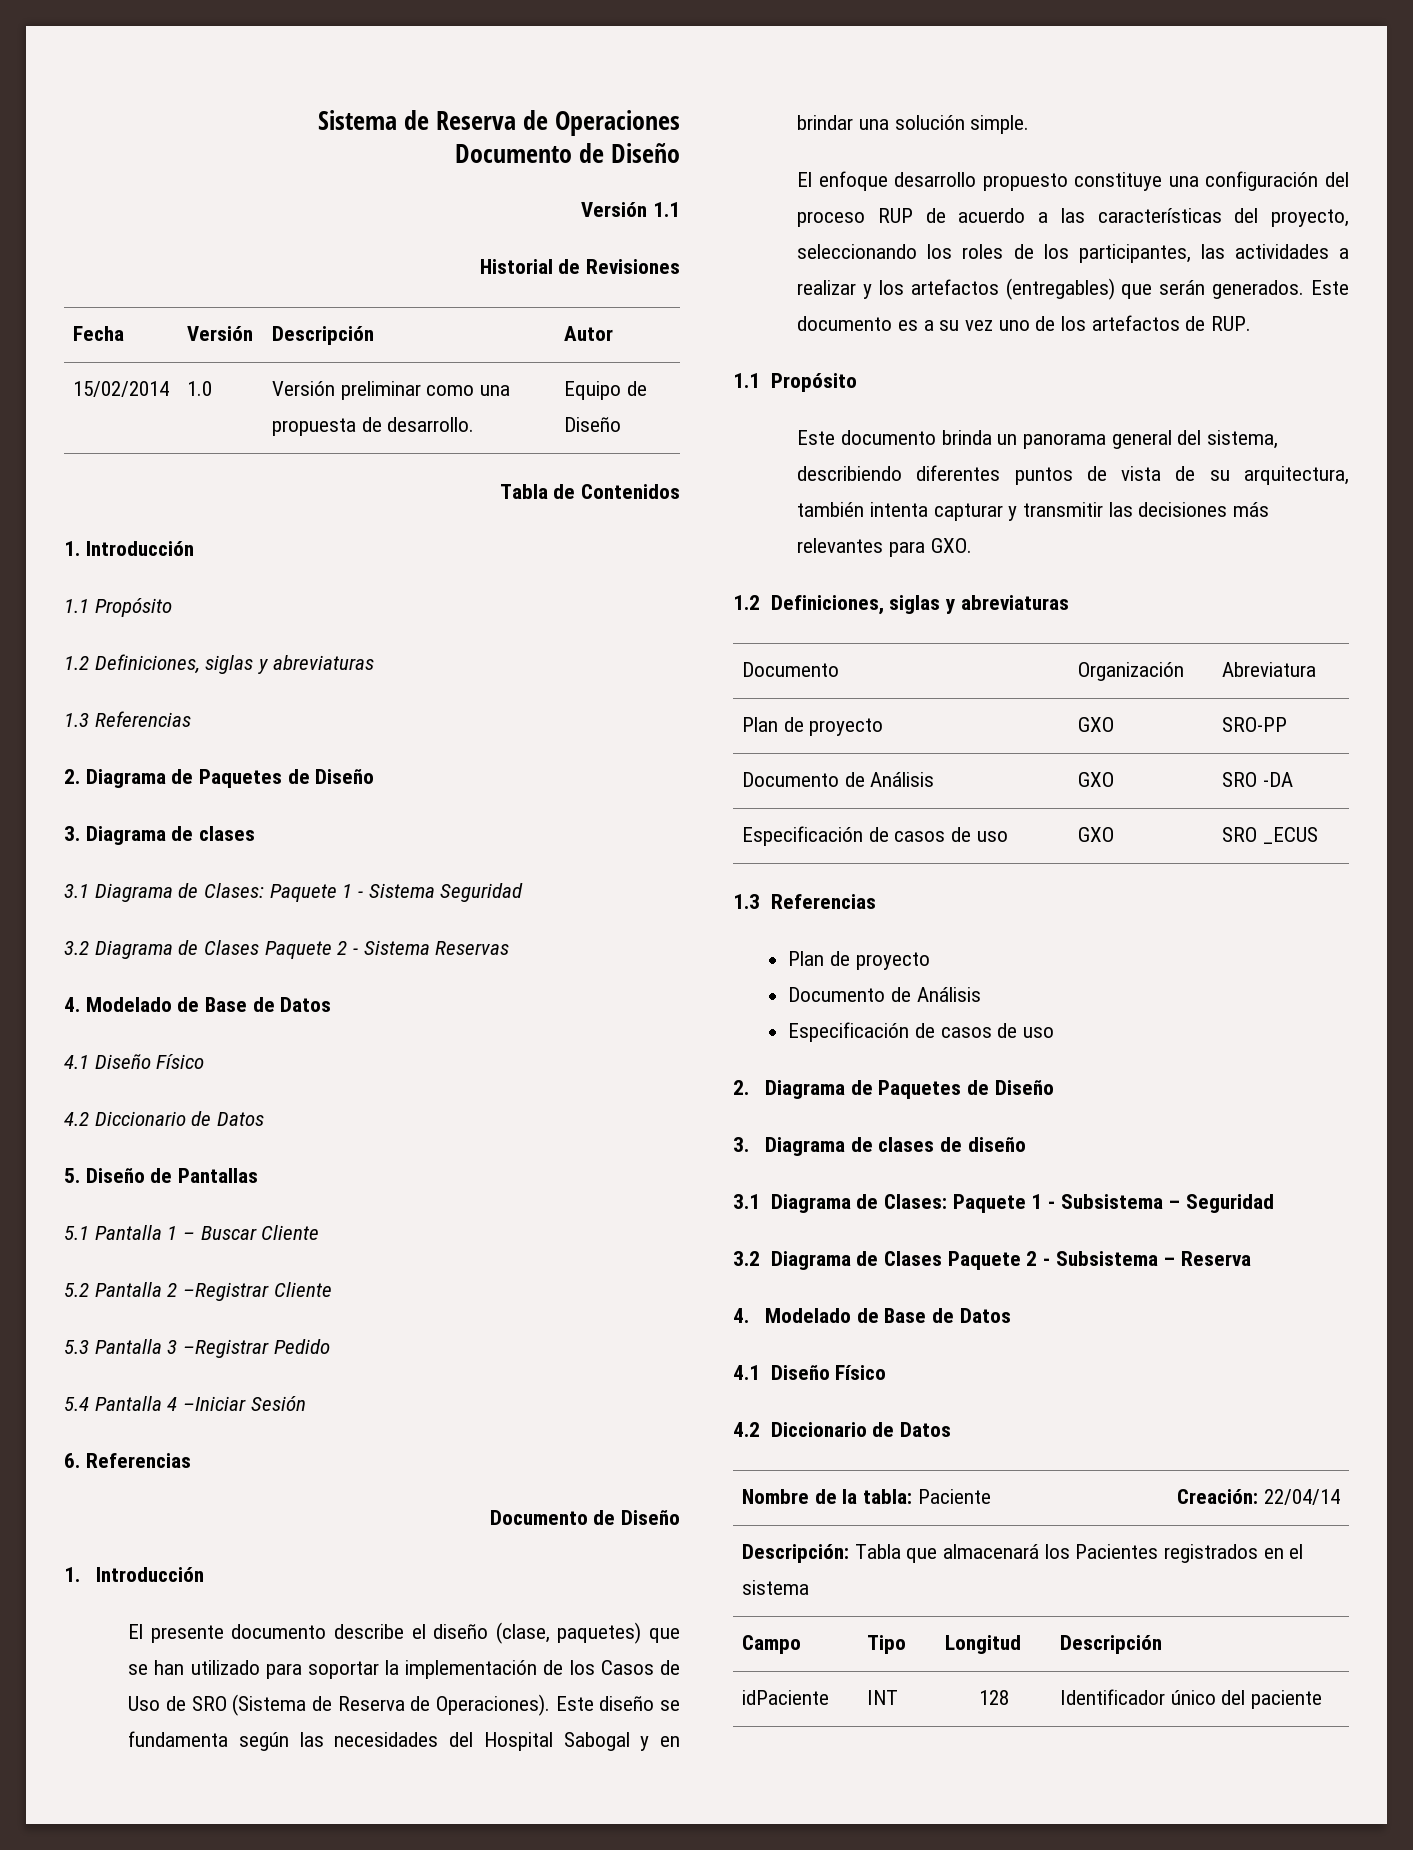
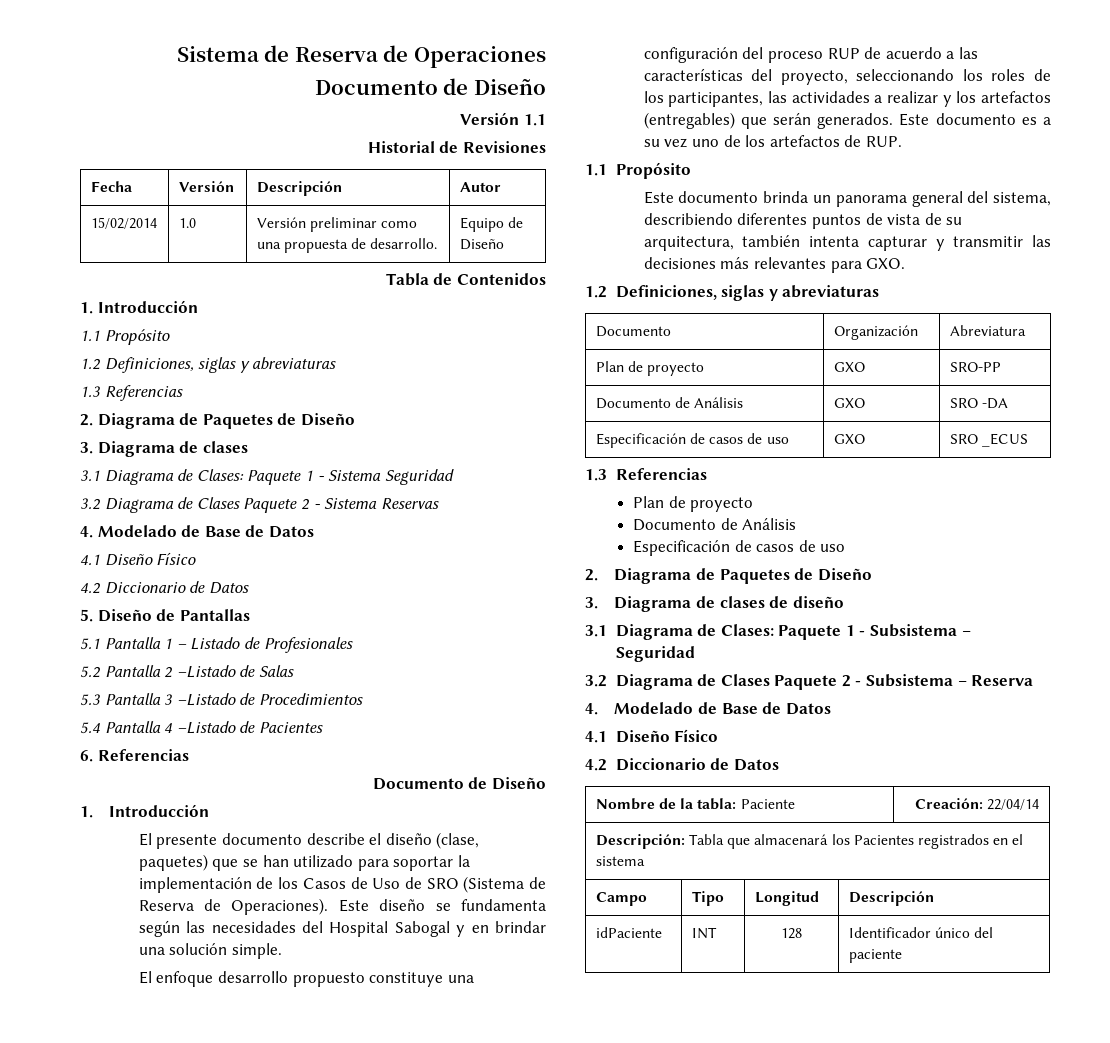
[200,1225,320,1240] Buscar Cliente -> [190,637,353,653] Listado de Profesionales
[183,1282,332,1301] –Registrar Cliente -> [176,665,294,678] –Listado de Salas
[183,1339,330,1358] –Registrar Pedido -> [176,693,363,706] –Listado de Procedimientos
[183,1396,306,1411] –Iniciar Sesión -> [176,721,323,734] –Listado de Pacientes

